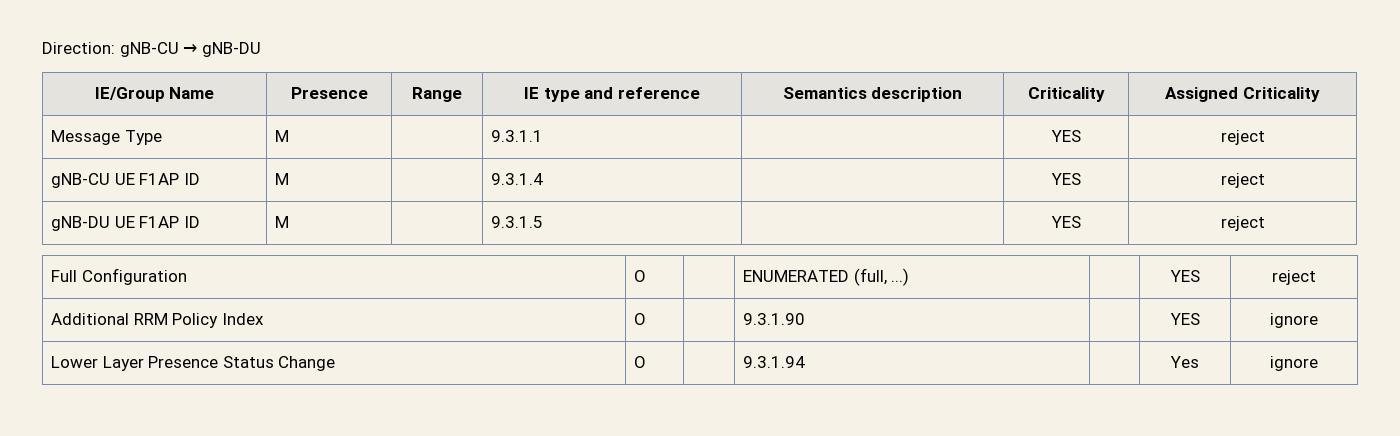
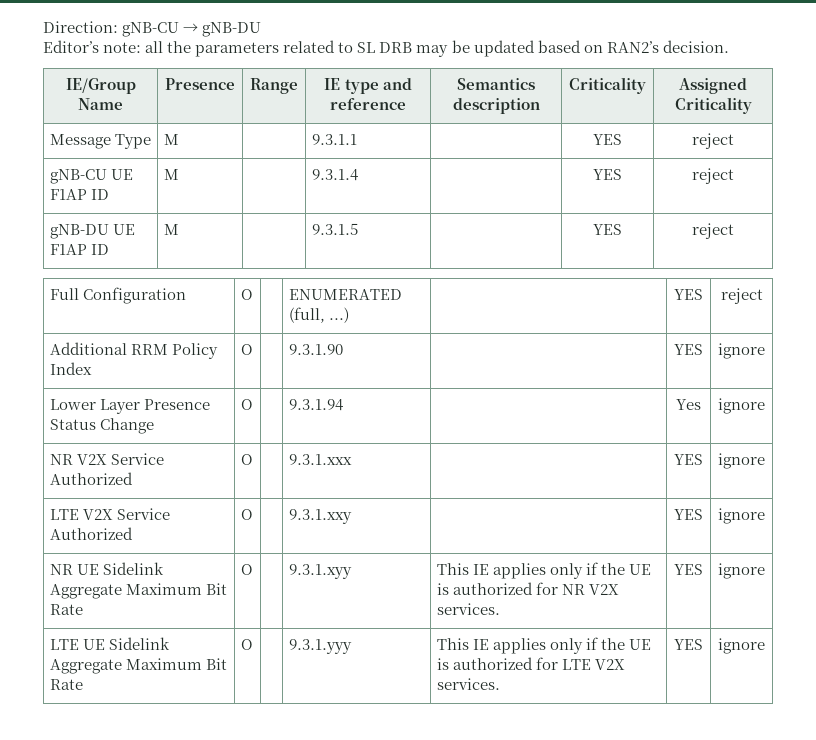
(261, 49) none -> [43,40,729,57] // Editor’s note: all the parameters related to SL DRB may be updated based on RAN2’s decision.
(1318, 363) none -> [49,453,165,465] [49,472,133,485] [240,454,253,465] [288,454,352,465] [674,454,703,465] [718,453,765,469] [49,508,171,520] [49,527,133,540] [240,509,253,520] [288,509,352,524] [674,509,703,520] [718,508,765,524] [49,562,165,575] [49,583,228,599] [49,604,83,615] [240,564,253,575] [288,564,352,579] [436,562,652,579] [436,582,620,595] [436,603,500,615] [674,564,703,575] [718,563,765,579] [49,637,171,650] [49,658,228,674] [49,679,83,690] [240,639,253,650] [288,639,352,654] [436,637,652,654] [436,657,626,670] [436,678,500,690] [674,639,703,650] [718,638,765,654] // NR V2X Service Authorized | O | | 9.3.1.xxx | | YES | ignore // LTE V2X Service Authorized | O | | 9.3.1.xxy | | YES | ignore // NR UE Sidelink Aggregate Maximum Bit Rate | O | | 9.3.1.xyy | This IE applies only if the UE is authorized for NR V2X services. | YES | ignore // LTE UE Sidelink Aggregate Maximum Bit Rate | O | | 9.3.1.yyy | This IE applies only if the UE is authorized for LTE V2X services. | YES | ignore

